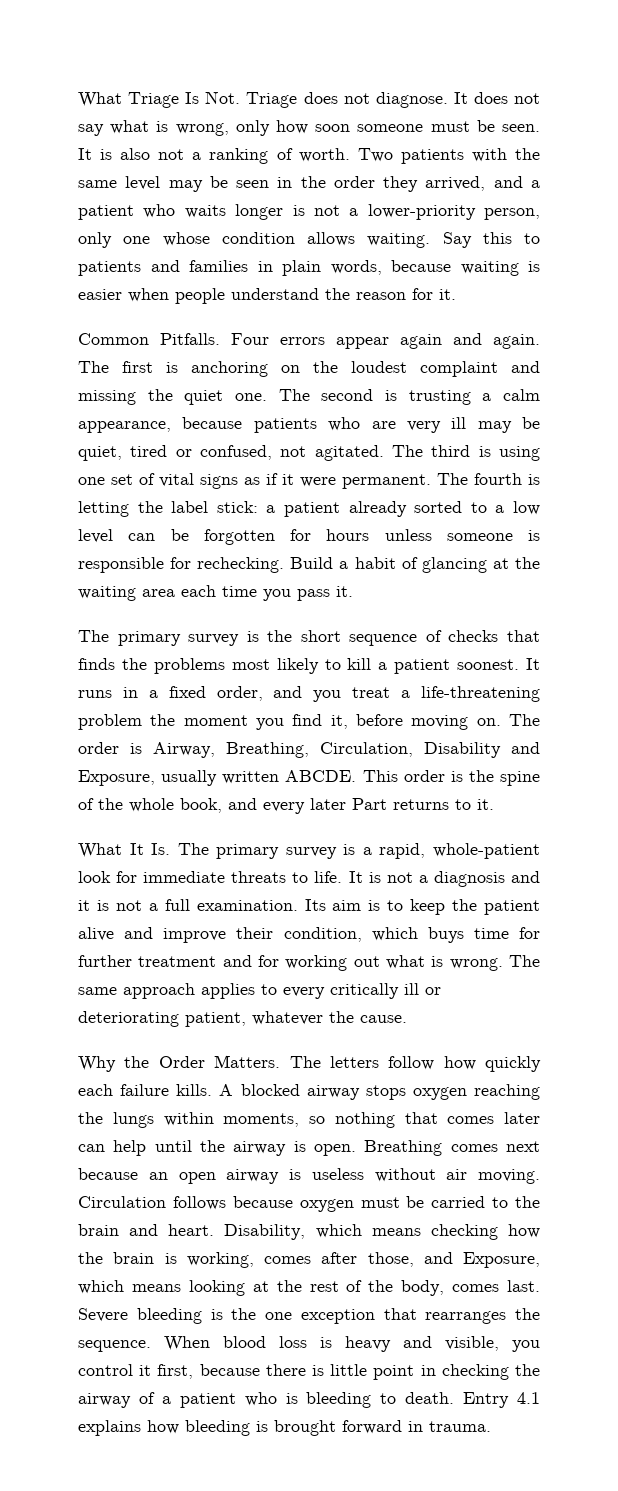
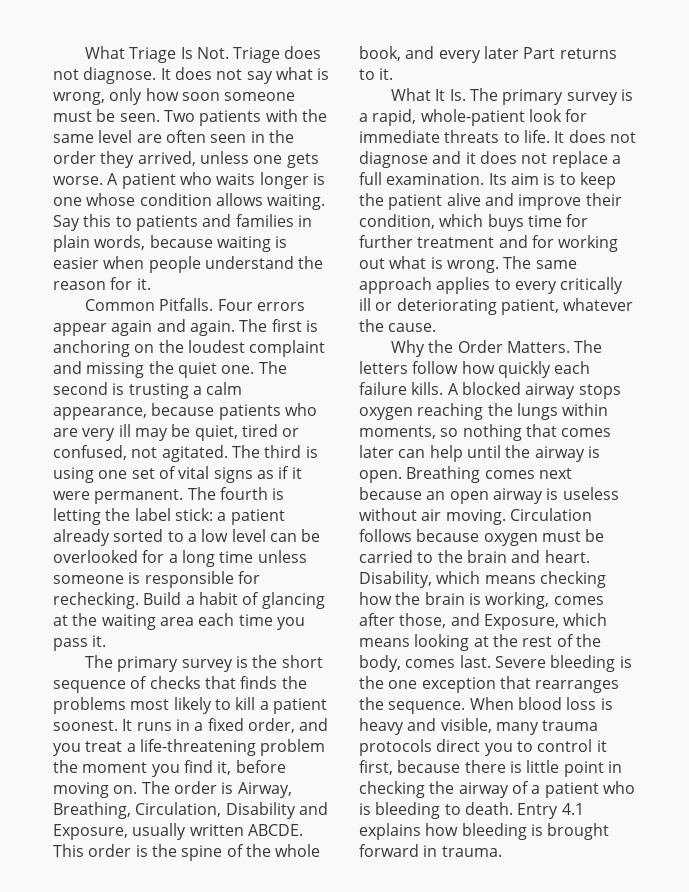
[78,148,350,164] It is also not a ranking of worth. -> (160, 117) none
[168,176,228,192] may be -> [136,130,206,143] are often
[493,176,540,188] and a -> [199,151,319,168] [53,173,119,185] unless one gets worse. A
[313,204,540,220] [78,232,112,248] not a lower-priority person, only -> (325, 179) none
[203,529,370,545] forgotten for hours -> [53,550,254,567] overlooked for a long time
[368,871,540,887] [78,900,142,911] is not a diagnosis and it is not -> [568,130,636,143] [359,151,608,168] does not diagnose and it does not replace
[512,1340,540,1352] you -> [495,720,599,735] [359,739,533,756] many trauma protocols direct you to

